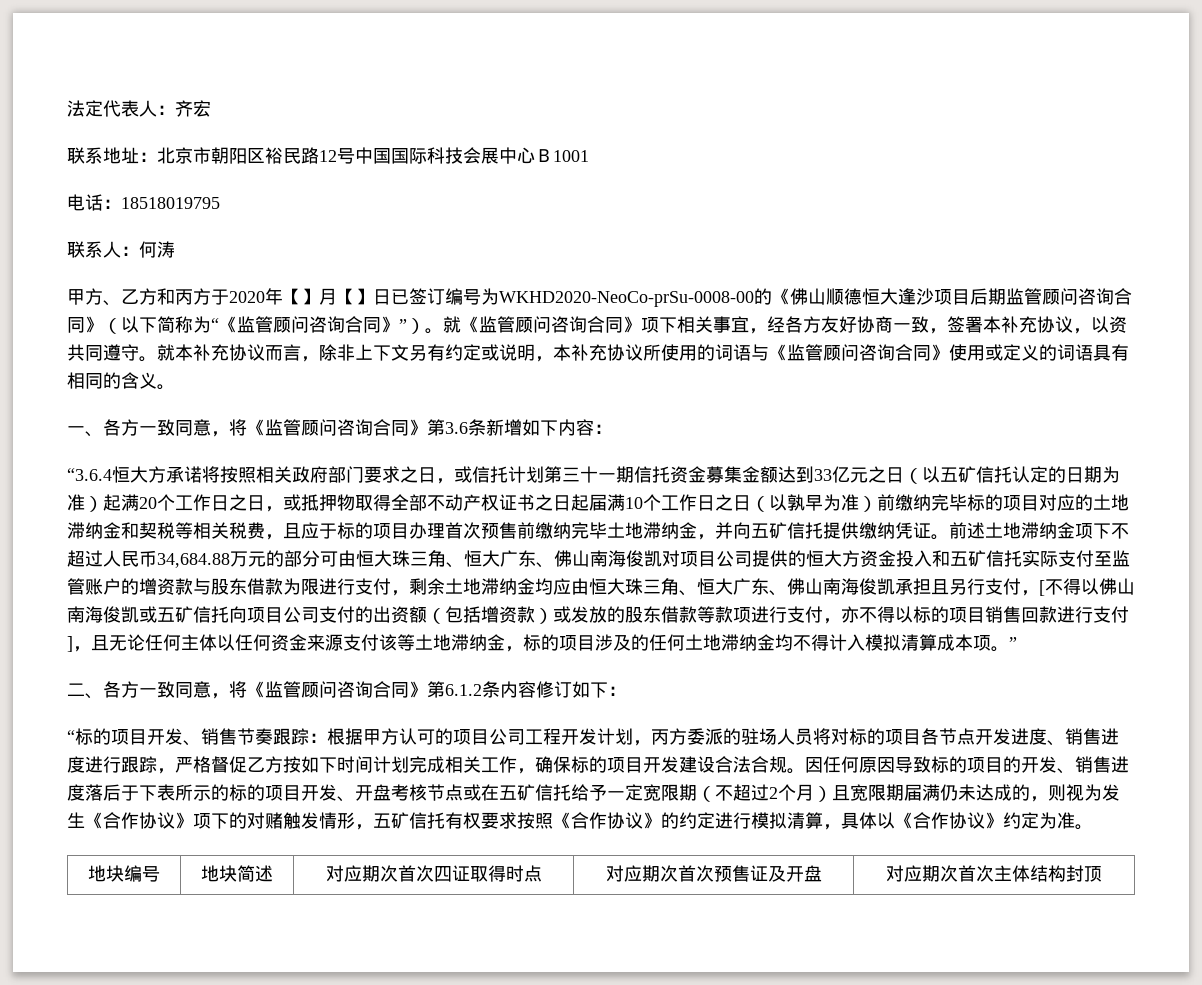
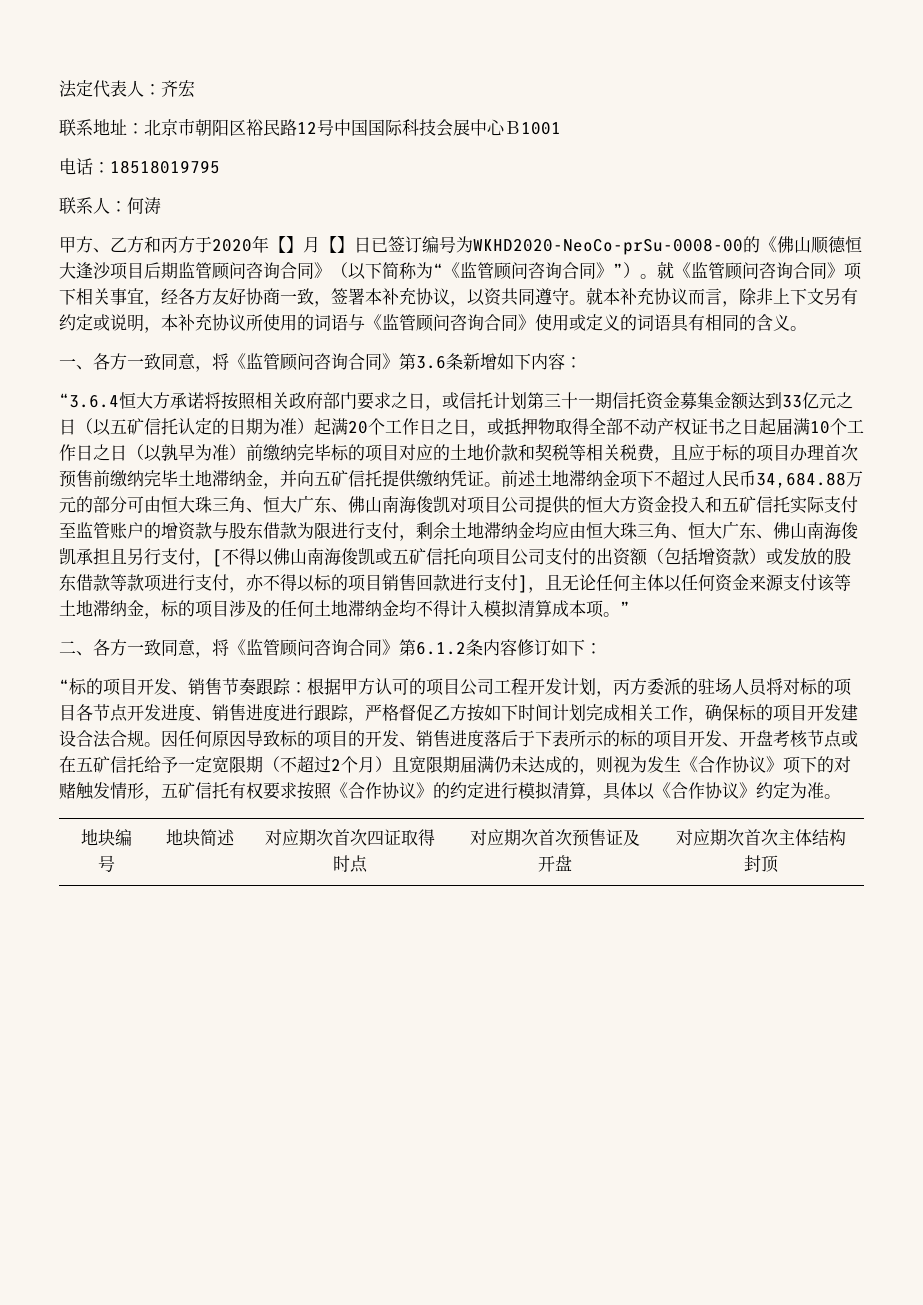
[67,522,121,539] 滞纳金 -> [484,444,518,461] 价款

